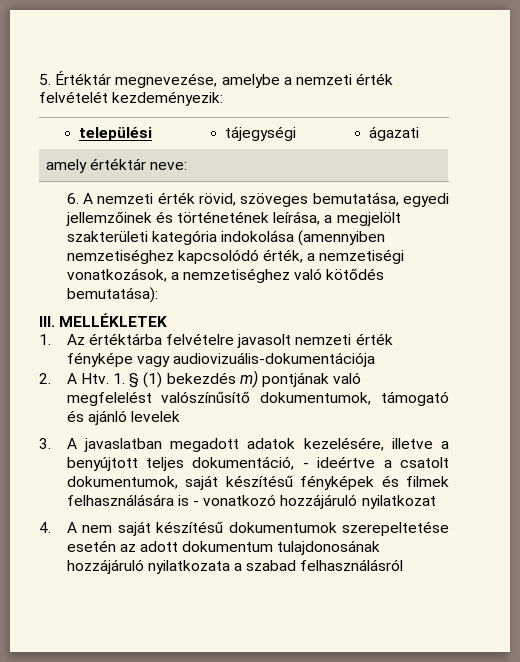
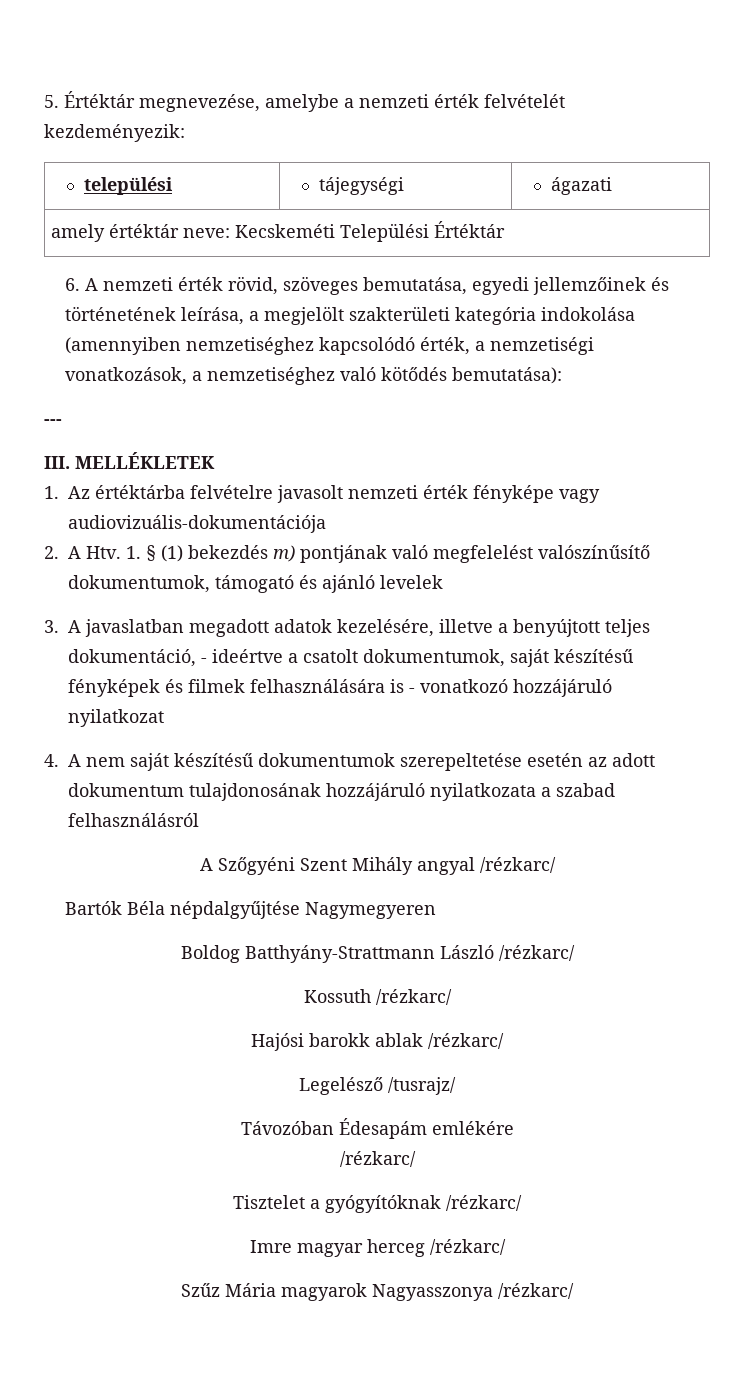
(187, 166) none -> [235,221,506,242] Kecskeméti Települési Értéktár
(158, 295) none -> [44,419,62,425] // ---
(404, 565) none -> [199,857,556,875] [64,901,436,919] [180,945,575,963] [303,989,452,1005] [251,1033,504,1051] [299,1077,456,1095] [240,1118,514,1139] [339,1151,416,1167] [233,1195,522,1213] [249,1239,506,1257] [181,1283,574,1301] // A Szőgyéni Szent Mihály angyal /rézkarc/ // Bartók Béla népdalgyűjtése Nagymegyeren // Boldog Batthyány-Strattmann László /rézkarc/ // Kossuth /rézkarc/ // Hajósi barokk ablak /rézkarc/ // Legelésző /tusrajz/ // Távozóban Édesapám emlékére // /rézkarc/ // Tisztelet a gyógyítóknak /rézkarc/ // Imre magyar herceg /rézkarc/ // Szűz Mária magyarok Nagyasszonya /rézkarc/

